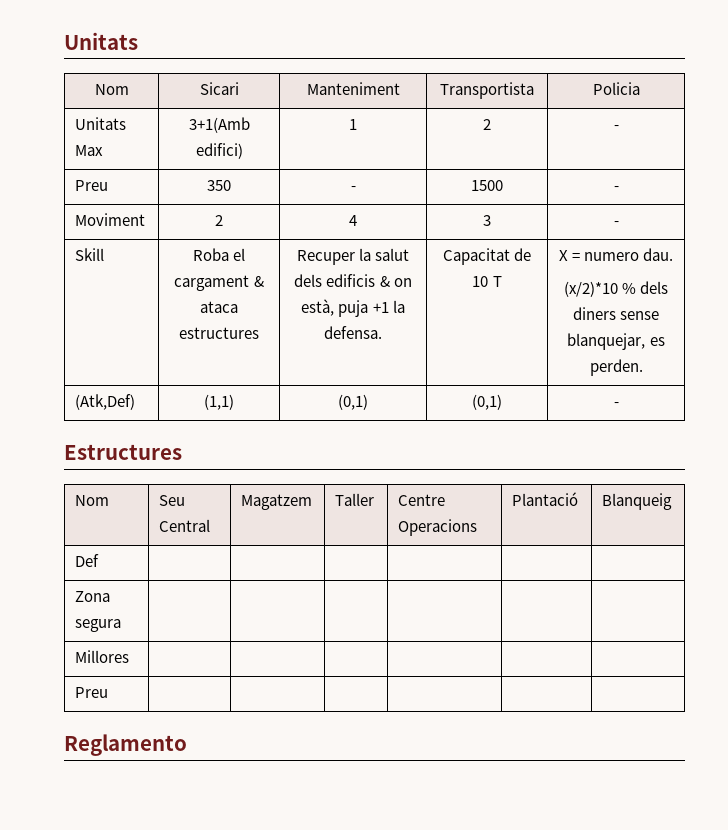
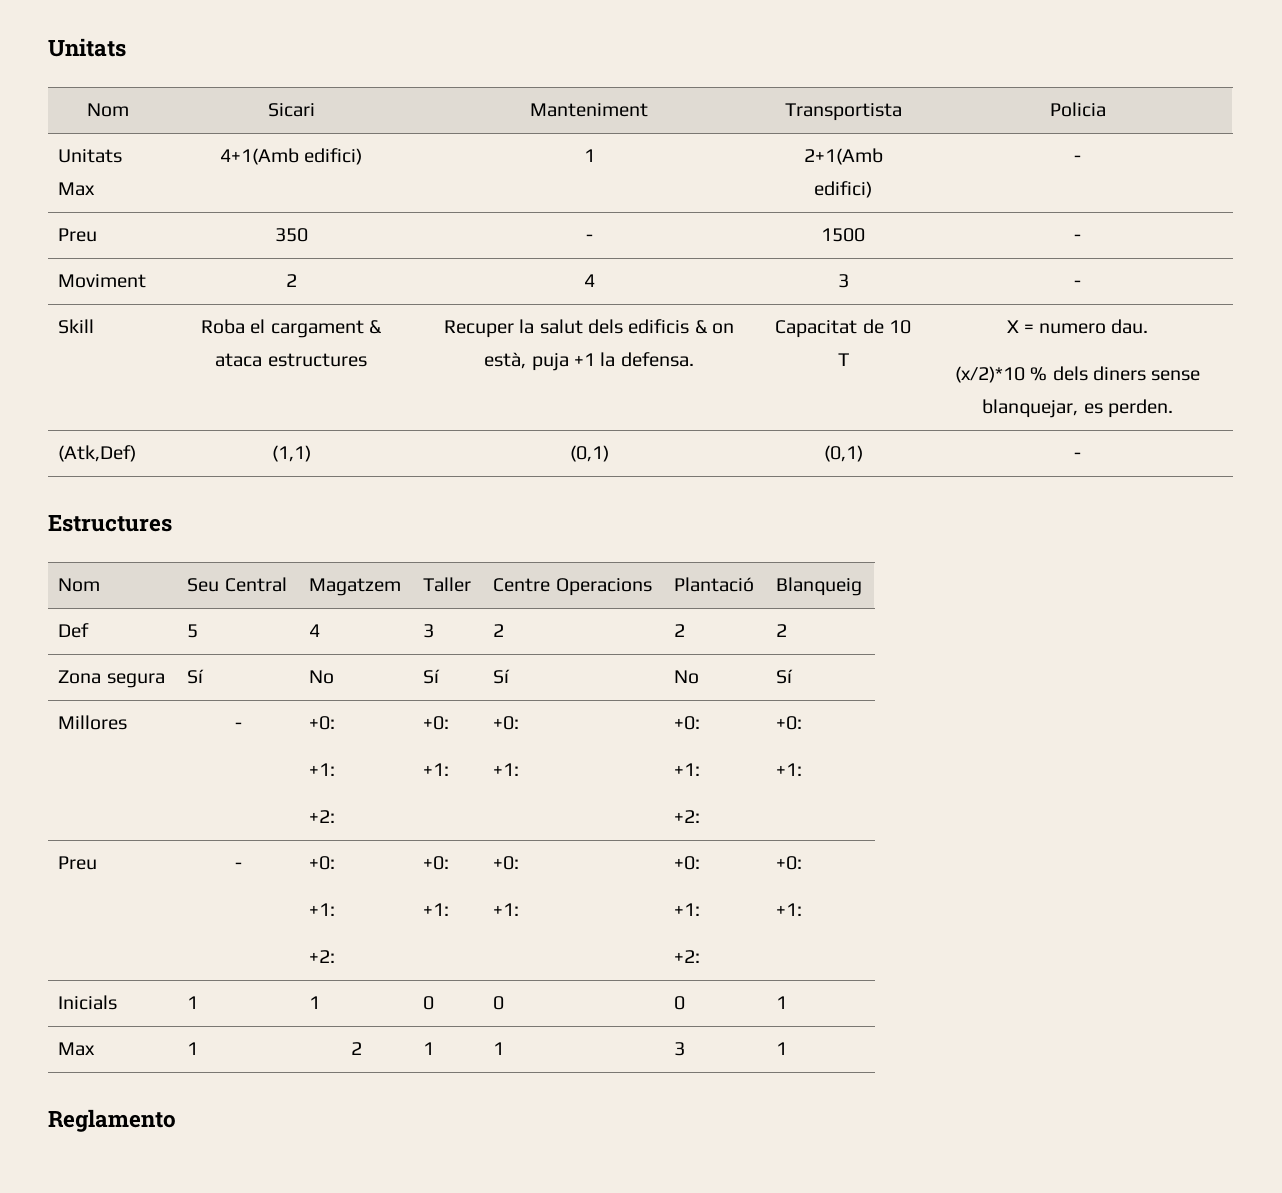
[188,117,250,133] 3+1(Amb -> [219,148,299,165] 4+1(Amb
[483,119,491,130] 2 -> [803,148,883,165] [814,181,872,198] 2+1(Amb edifici)
[75,591,111,602] [75,619,122,632] [75,650,130,663] [75,687,109,698] | | | | | // Zona segura | | | | | | // Millores | | | | | | // Preu | | | | | | -> [187,624,199,638] [309,624,321,637] [423,624,435,638] [493,624,505,637] [674,624,686,637] [776,624,788,637] [58,670,165,688] [187,669,205,684] [309,670,335,684] [423,669,441,684] [493,669,511,684] [674,670,700,684] [776,669,794,684] [58,715,128,730] [235,722,242,729] [309,716,336,730] [309,763,336,776] [309,810,336,823] [423,716,450,730] [423,763,450,776] [493,716,520,730] [493,763,520,776] [674,716,701,730] [674,763,701,776] [674,810,701,823] [776,716,803,730] [776,763,803,776] [58,856,98,870] [235,862,242,869] [309,856,336,870] [309,903,336,916] [309,950,336,963] [423,856,450,870] [423,903,450,916] [493,856,520,870] [493,903,520,916] [674,856,701,870] [674,903,701,916] [674,950,701,963] [776,856,803,870] [776,903,803,916] [58,995,118,1010] [187,996,199,1009] [309,996,321,1009] [423,996,435,1010] [493,996,505,1010] [674,996,686,1010] [776,996,788,1009] [58,1042,96,1056] [187,1042,199,1055] [351,1042,363,1055] [423,1042,435,1055] [493,1042,505,1055] [674,1042,686,1056] [776,1042,788,1055] 5 | 4 | 3 | 2 | 2 | 2 // Zona segura | Sí | No | Sí | Sí | No | Sí // Millores | - | +0: // +1: // +2: | +0: // +1: | +0: // +1: | +0: // +1: // +2: | +0: // +1: // Preu | - | +0: // +1: // +2: | +0: // +1: | +0: // +1: | +0: // +1: // +2: | +0: // +1: // Inicials | 1 | 1 | 0 | 0 | 0 | 1 // Max | 1 | 2 | 1 | 1 | 3 | 1

